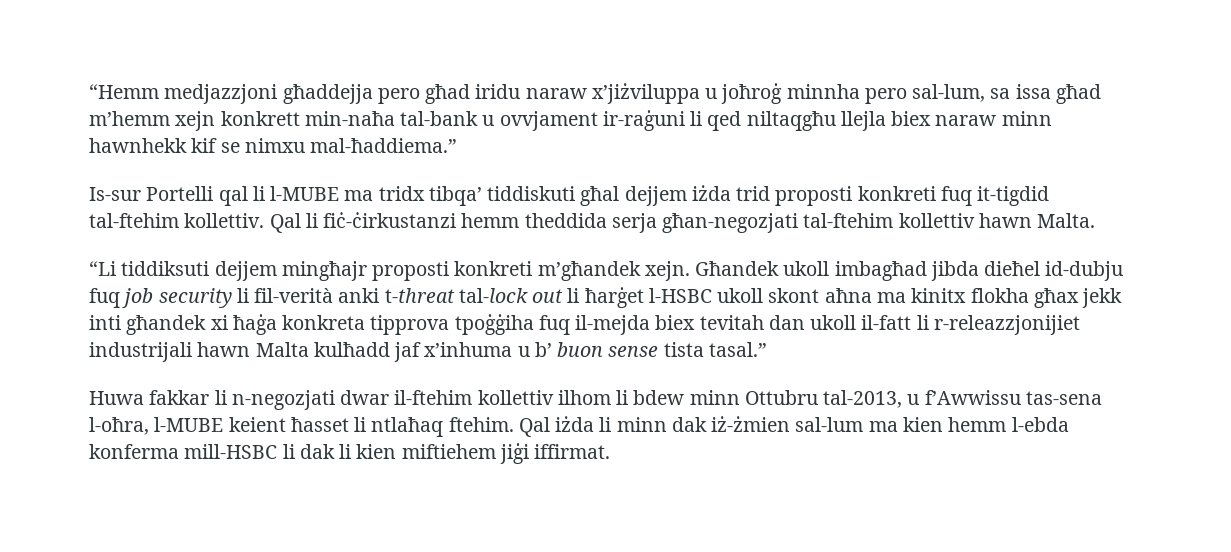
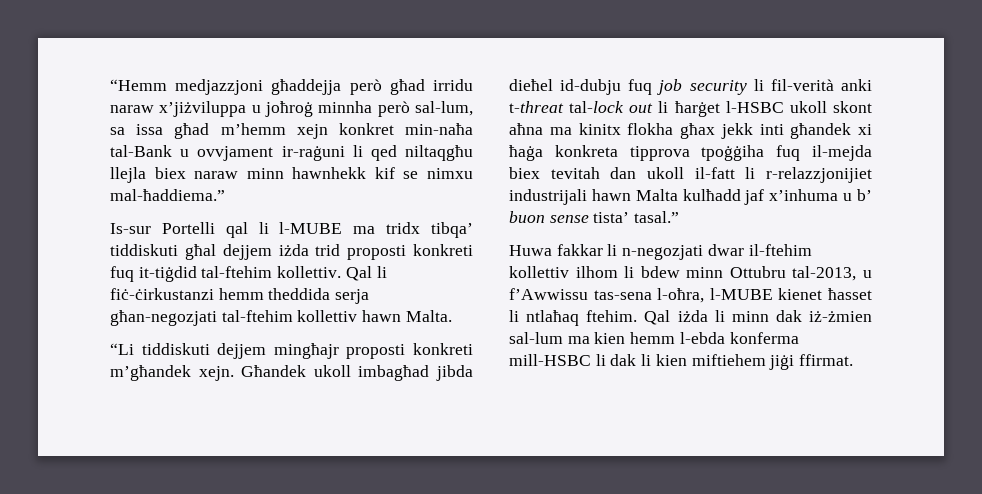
[377,84,521,104] pero għad iridu -> [349,79,473,95] però għad irridu
[864,88,907,104] pero -> [377,101,410,117] però
[220,111,479,126] konkrett min-naħa tal-bank -> [338,123,473,135] [110,145,172,157] konkret min-naħa tal-Bank
[977,186,1050,206] it-tigdid -> [138,266,197,282] it-tiġdid
[121,261,210,276] tiddiksuti -> [141,343,210,355] tiddiskuti
[933,315,1080,335] r-releazzjonijiet -> [766,167,872,183] r-relazzjonijiet
[663,342,704,357] tista -> [593,212,630,223] tista’
[228,417,286,432] keient -> [778,288,823,300] kienet
[534,444,611,459] iffirmat. -> [799,354,854,366] ffirmat.

